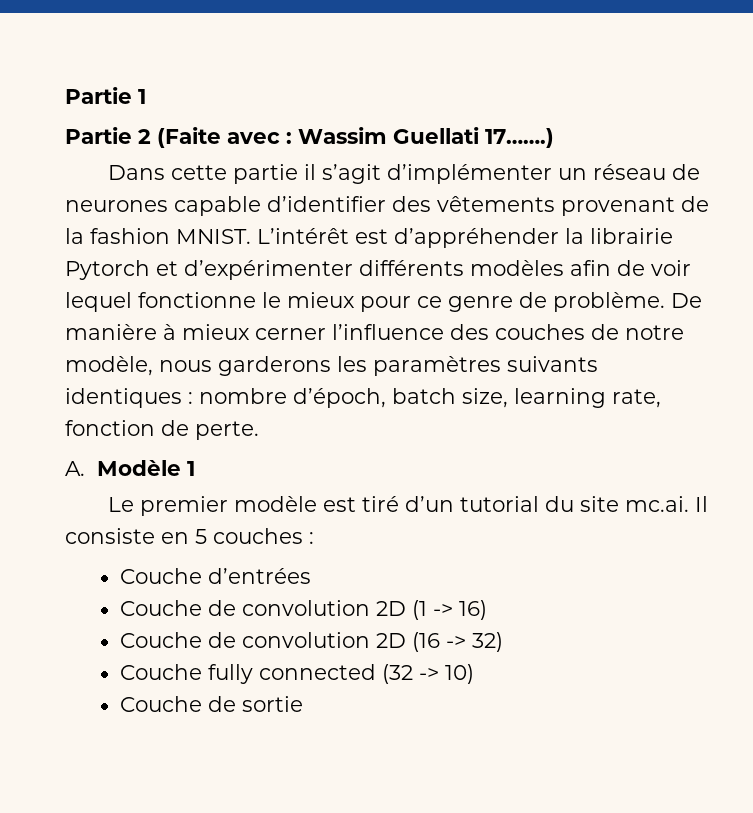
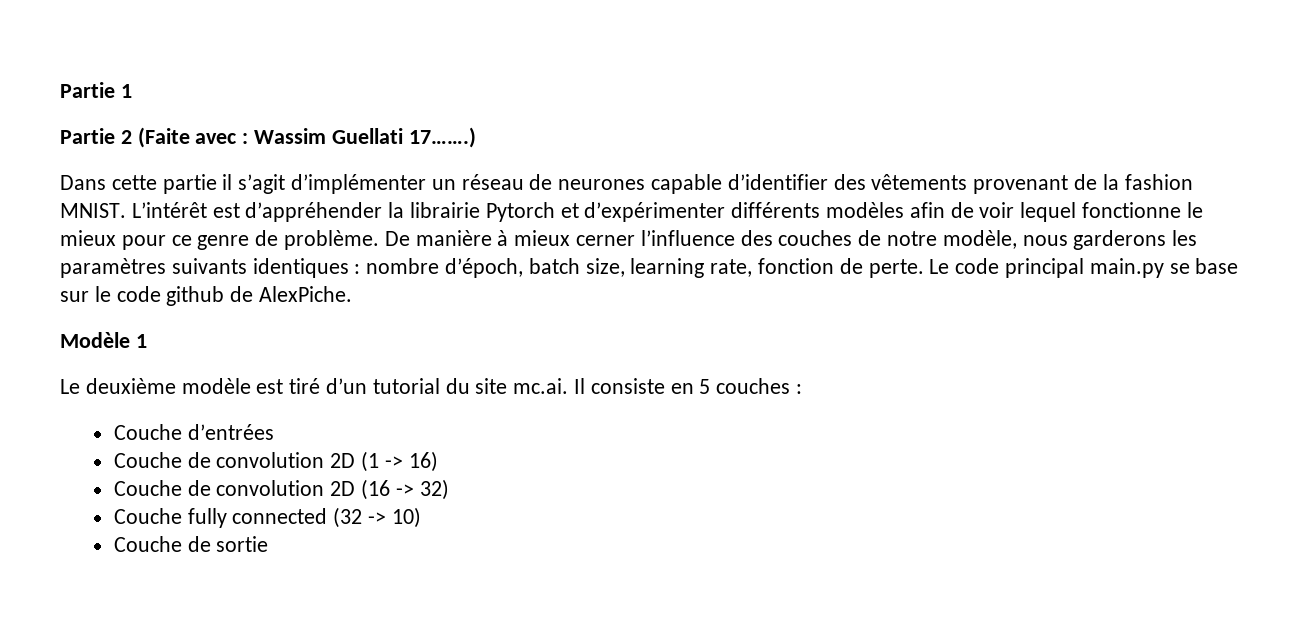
[65,461,85,476] // A. -> [929,258,1239,278] [60,286,353,306] Le code principal main.py se base sur le code github de AlexPiche. //
[140,496,229,516] premier -> [85,378,176,394] deuxième

